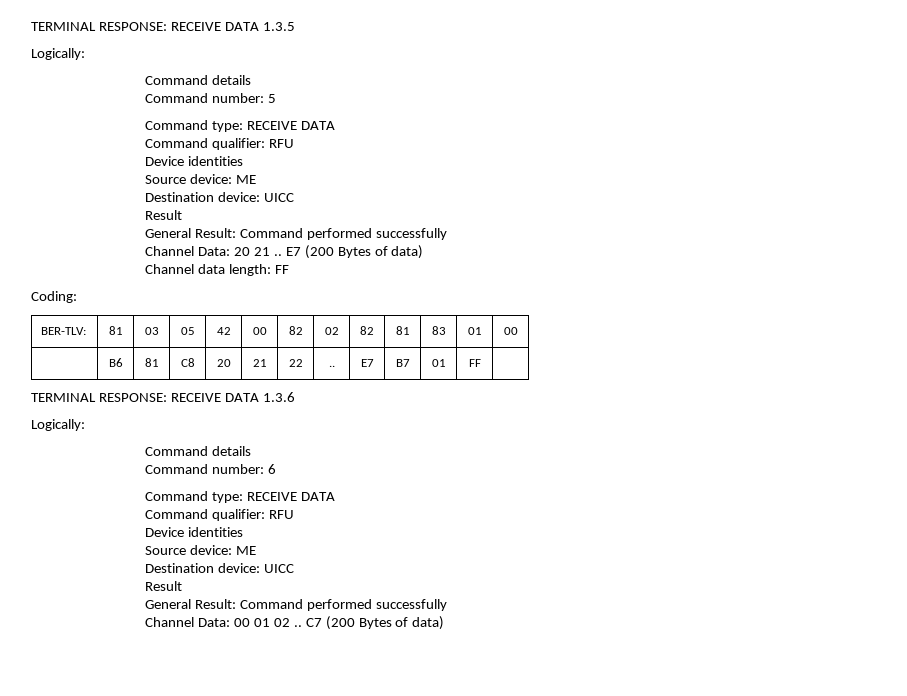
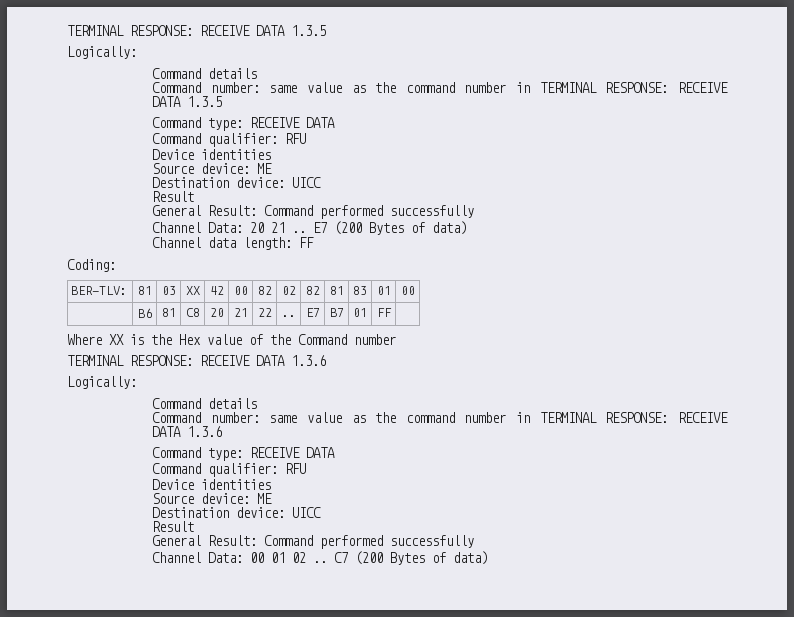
[268,94,277,103] 5 -> [269,82,728,93] [152,96,223,107] same value as the command number in TERMINAL RESPONSE: RECEIVE DATA 1.3.5
[180,327,195,335] 05 -> [185,286,200,295] XX
(481, 363) none -> [67,334,396,345] // Where XX is the Hex value of the Command number
[268,464,277,474] 6 -> [269,412,728,423] [152,426,223,437] same value as the command number in TERMINAL RESPONSE: RECEIVE DATA 1.3.6

